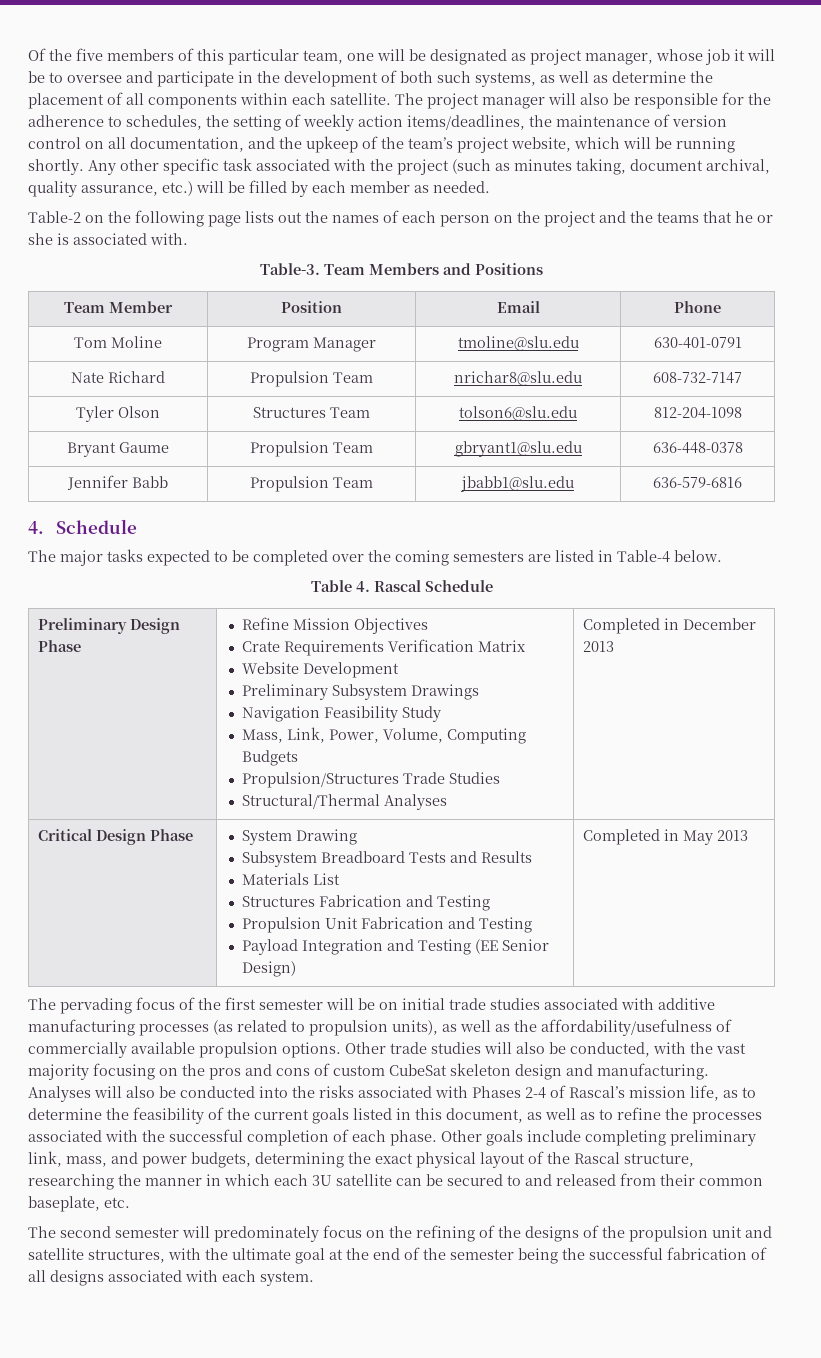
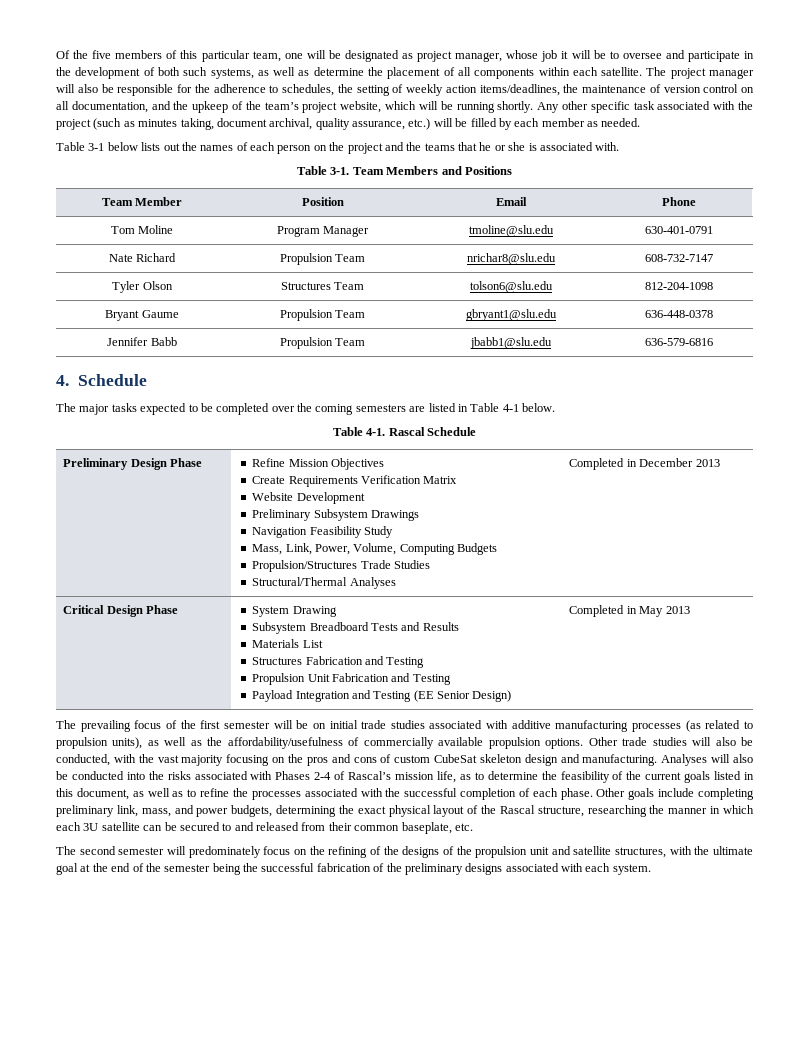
[28,210,241,227] Table-2 on the following page -> [56,142,138,151] Table 3-1 below
[260,263,320,275] Table-3. -> [297,166,350,175] Table 3-1.
[617,550,670,563] Table-4 -> [470,403,519,412] Table 4-1
[355,581,370,592] 4. -> [366,428,386,436] 4-1.
[242,641,281,652] Crate -> [252,476,286,484] Create
[60,998,132,1014] pervading -> [80,720,131,732] prevailing
[28,1270,46,1282] all -> [386,863,463,875] the preliminary

